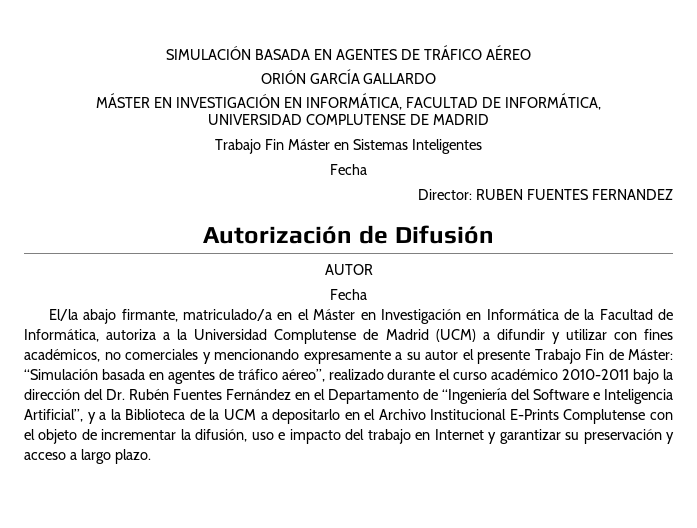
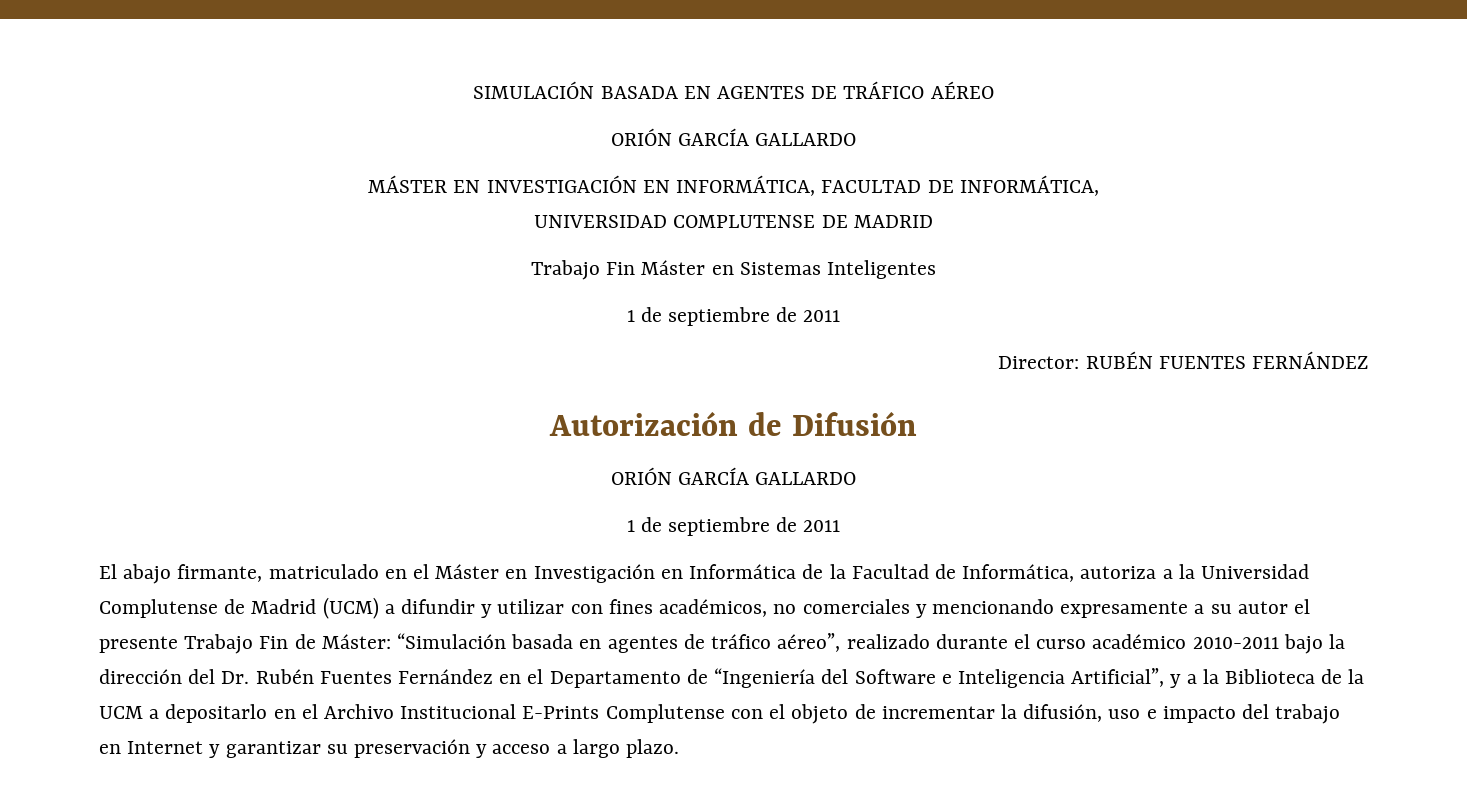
[330,164,367,175] [418,189,673,200] [203,225,494,244] [324,264,373,275] [330,289,367,300] [49,309,79,321] Fecha // Director: RUBEN FUENTES FERNANDEZ // Autorización de Difusión // AUTOR // Fecha // El/la -> [626,307,841,326] [998,351,1368,369] [549,411,917,436] [610,467,857,485] [626,517,841,536] [99,564,117,579] 1 de septiembre de 2011 // Director: RUBÉN FUENTES FERNÁNDEZ // Autorización de Difusión // ORIÓN GARCÍA GALLARDO // 1 de septiembre de 2011 // El
[183,309,273,321] matriculado/a -> [268,564,379,579] matriculado

